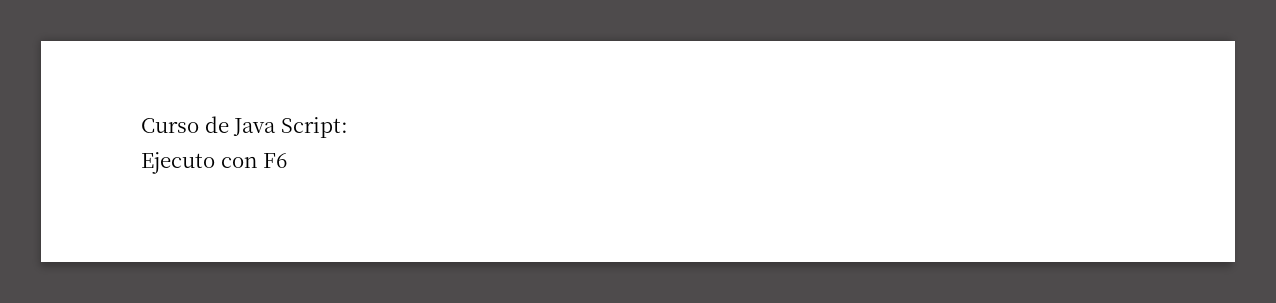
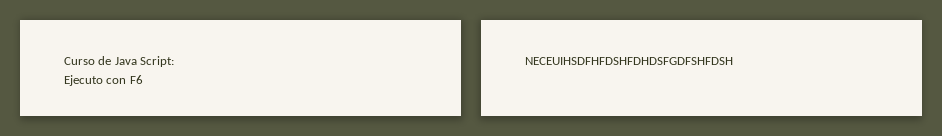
(288, 160) none -> [525,57,733,65] // NECEUIHSDFHFDSHFDHDSFGDFSHFDSH

